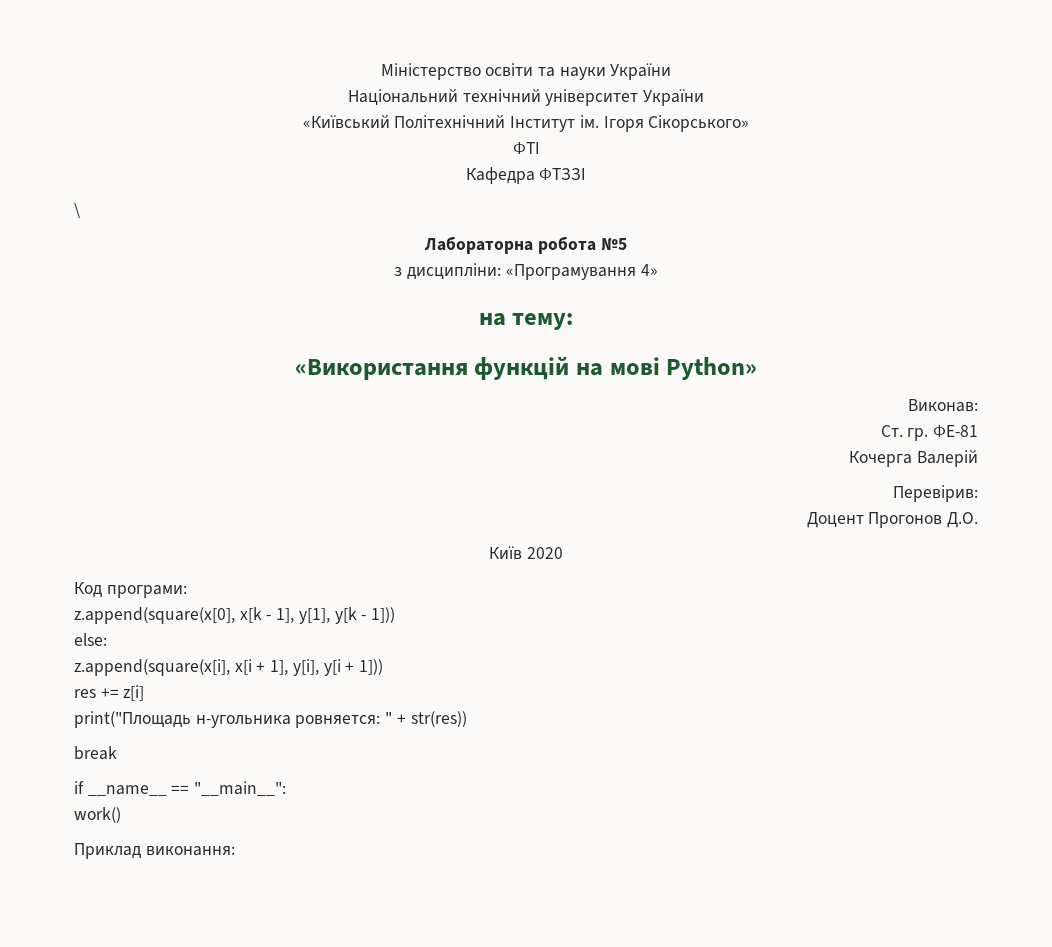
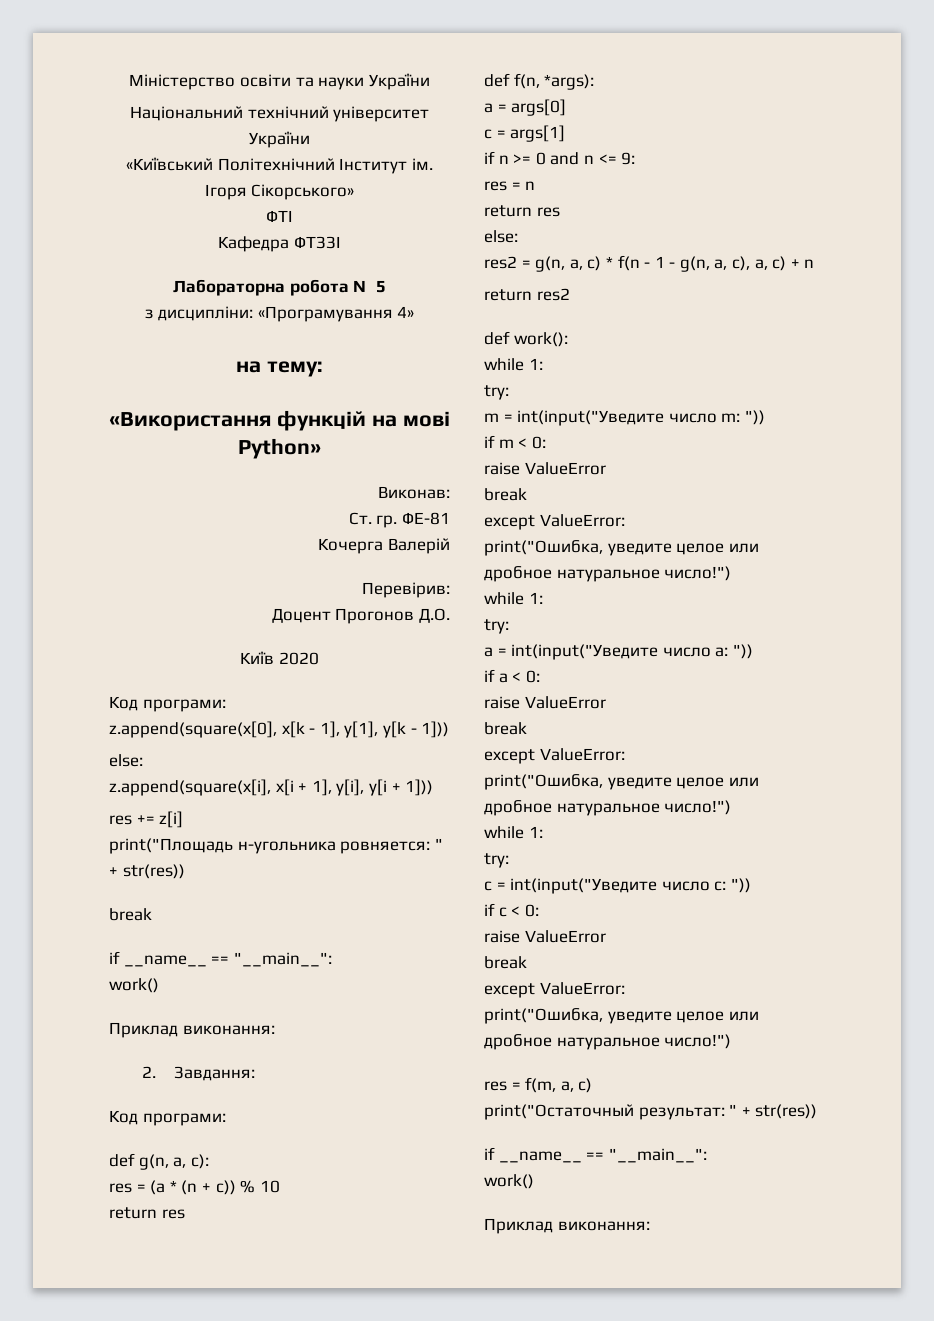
[74,202,80,218] // \ -> (341, 242) none
(235, 851) none -> [141,1066,256,1081] [109,1110,226,1126] [109,1153,209,1170] [109,1180,280,1195] [109,1207,185,1219] [484,73,595,90] [484,99,567,116] [484,125,566,142] [484,151,636,165] [484,181,536,191] [484,205,560,217] [484,230,518,243] [484,255,815,272] [484,288,570,301] [484,331,568,347] [484,358,543,371] [484,385,509,400] [484,410,765,426] [484,435,546,449] [484,462,606,475] [484,488,527,501] [484,514,625,530] [484,540,759,556] [484,566,732,582] [484,592,543,605] [484,619,509,634] [484,644,753,660] [484,669,540,683] [484,696,606,709] [484,722,527,735] [484,748,625,764] [484,774,759,790] [484,800,732,816] [484,826,543,839] [484,853,509,868] [484,878,751,894] [484,903,539,917] [484,930,606,943] [484,956,527,969] [484,982,625,998] [484,1008,759,1024] [484,1034,732,1050] [484,1077,593,1093] [484,1104,818,1120] [484,1147,707,1163] [484,1174,534,1189] [484,1218,650,1234] // 2. Завдання: // Код програми: // def g(n, a, c): // res = (a * (n + c)) % 10 // return res // def f(n, *args): // a = args[0] // c = args[1] // if n >= 0 and n <= 9: // res = n // return res // else: // res2 = g(n, a, c) * f(n - 1 - g(n, a, c), a, c) + n // return res2 // def work(): // while 1: // try: // m = int(input("Уведите число m: ")) // if m < 0: // raise ValueError // break // except ValueError: // print("Ошибка, уведите целое или дробное натуральное число!") // while 1: // try: // a = int(input("Уведите число а: ")) // if a < 0: // raise ValueError // break // except ValueError: // print("Ошибка, уведите целое или дробное натуральное число!") // while 1: // try: // c = int(input("Уведите число c: ")) // if c < 0: // raise ValueError // break // except ValueError: // print("Ошибка, уведите целое или дробное натуральное число!") // res = f(m, a, c) // print("Остаточный результат: " + str(res)) // if __name__ == "__main__": // work() // Приклад виконання:

